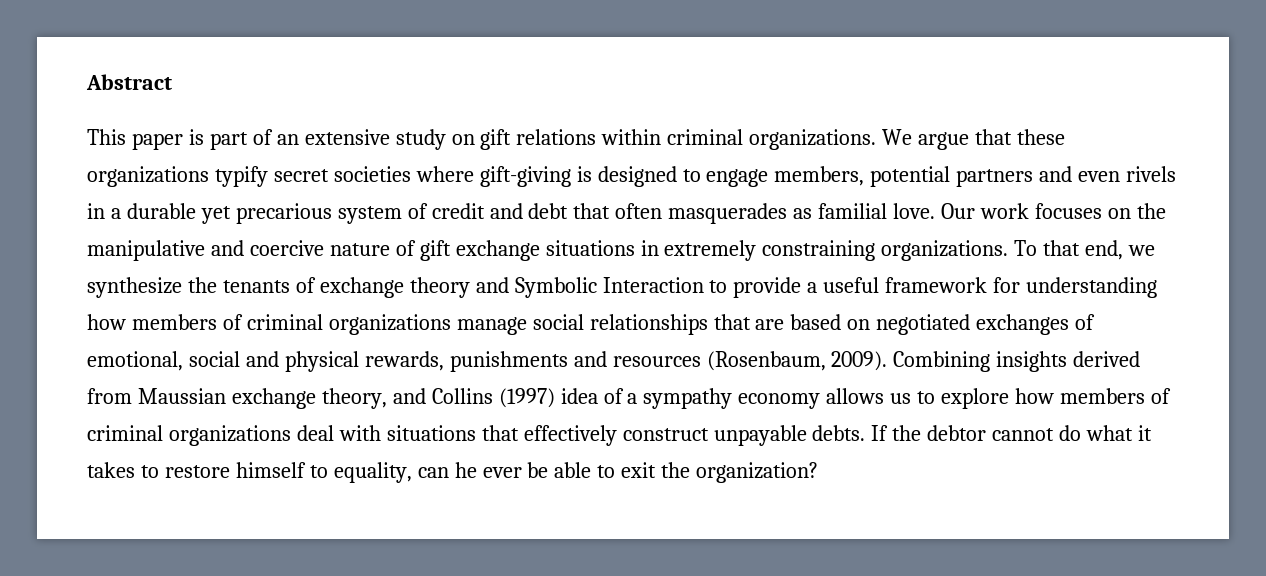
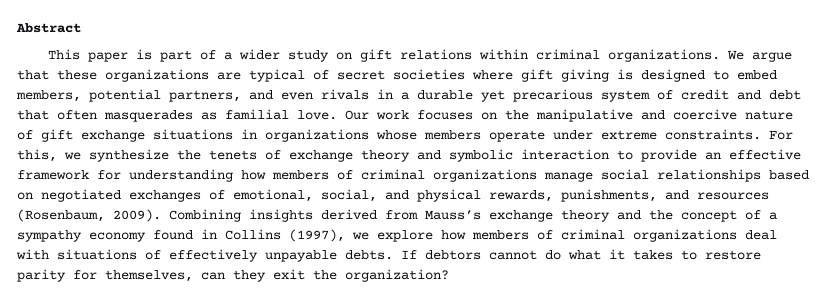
[276,129,390,145] an extensive -> [224,49,281,60] a wider
[214,166,268,187] typify -> [217,69,329,82] are typical of
[479,166,571,187] gift-giving -> [521,69,609,82] gift giving
[706,169,769,187] engage -> [737,70,777,80] embed
[956,169,1034,187] partners -> [169,90,241,102] partners,
[1126,166,1177,182] rivels -> [321,89,369,100] rivals
[664,240,1124,261] extremely constraining organizations. To that end, -> [265,129,793,142] [17,149,57,162] organizations whose members operate under extreme constraints. For this,
[222,280,290,293] tenants -> [209,150,257,160] tenets
[514,277,880,298] Symbolic Interaction to provide a useful -> [449,149,801,162] symbolic interaction to provide an effective
[713,314,785,330] that are -> (761, 175) none
[188,351,240,367] social -> [321,189,377,202] social,
[449,351,568,372] punishments -> [561,189,657,202] punishments,
[137,388,936,409] Maussian exchange theory, and Collins (1997) idea of a sympathy economy allows us to -> [425,210,777,222] [17,229,369,242] Mauss’s exchange theory and the concept of a sympathy economy found in Collins (1997), we
[481,425,709,446] that effectively construct -> [145,249,258,262] of effectively
[892,425,987,441] the debtor -> [425,250,481,260] debtors
[235,462,616,483] himself to equality, can he ever be able to -> [17,269,266,282] parity for themselves, can they

